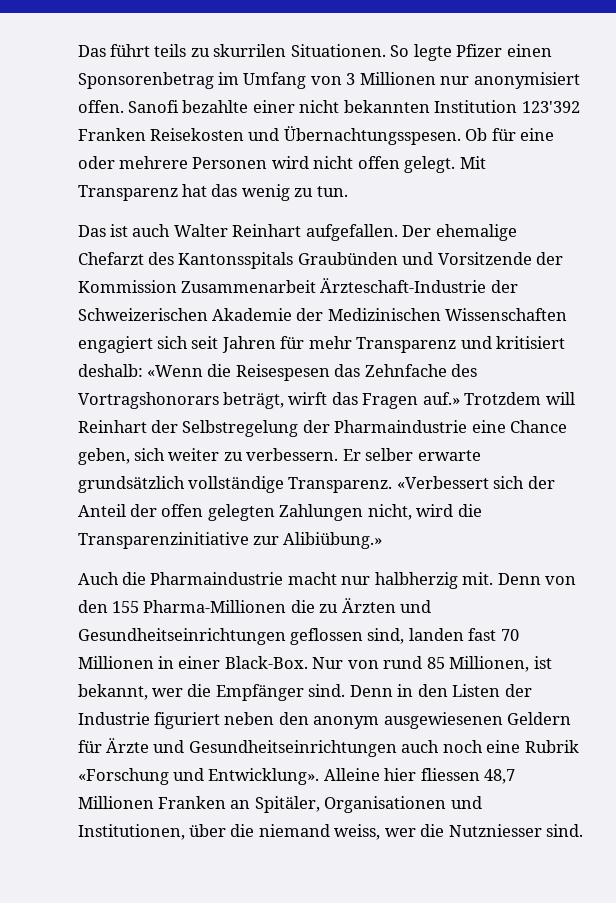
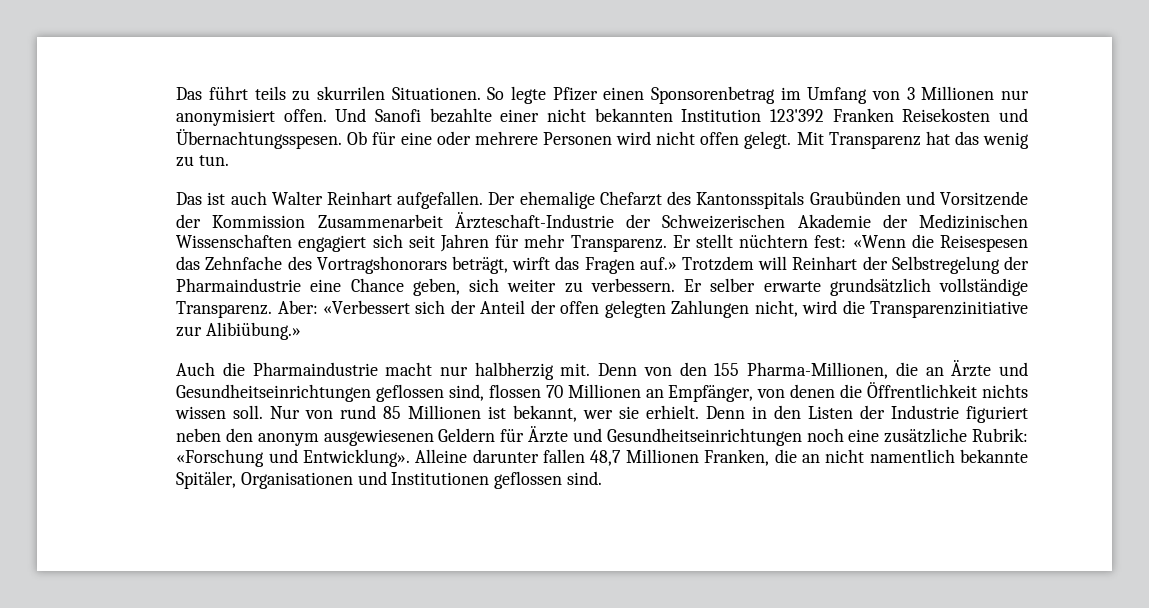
(124, 106) none -> [335,108,367,122] Und
[356,336,566,353] [77,364,143,377] Transparenz und kritisiert deshalb: -> [570,234,847,252] Transparenz. Er stellt nüchtern fest:
(393, 485) none -> [277,300,318,314] Aber:
[143,598,432,613] [77,628,519,645] [77,656,308,669] Pharma-Millionen die zu Ärzten und Gesundheitseinrichtungen geflossen sind, landen fast 70 Millionen in einer Black-Box. -> [747,360,1028,379] [176,382,1028,402] [175,405,264,419] Pharma-Millionen, die an Ärzte und Gesundheitseinrichtungen geflossen sind, flossen 70 Millionen an Empfänger, von denen die Öffrentlichkeit nichts wissen soll.
[449,656,530,672] Millionen, -> [408,405,482,419] Millionen
[187,684,346,701] die Empfänger sind. -> [619,405,700,419] sie erhielt.
[401,740,440,753] auch -> (802, 437) none
[524,740,579,753] Rubrik -> [884,428,1028,443] zusätzliche Rubrik:
[384,768,516,784] [77,796,482,813] [77,824,542,840] hier fliessen 48,7 Millionen Franken an Spitäler, Organisationen und Institutionen, über die niemand weiss, wer die Nutzniesser -> [472,449,1029,466] [176,471,563,489] darunter fallen 48,7 Millionen Franken, die an nicht namentlich bekannte Spitäler, Organisationen und Institutionen geflossen

